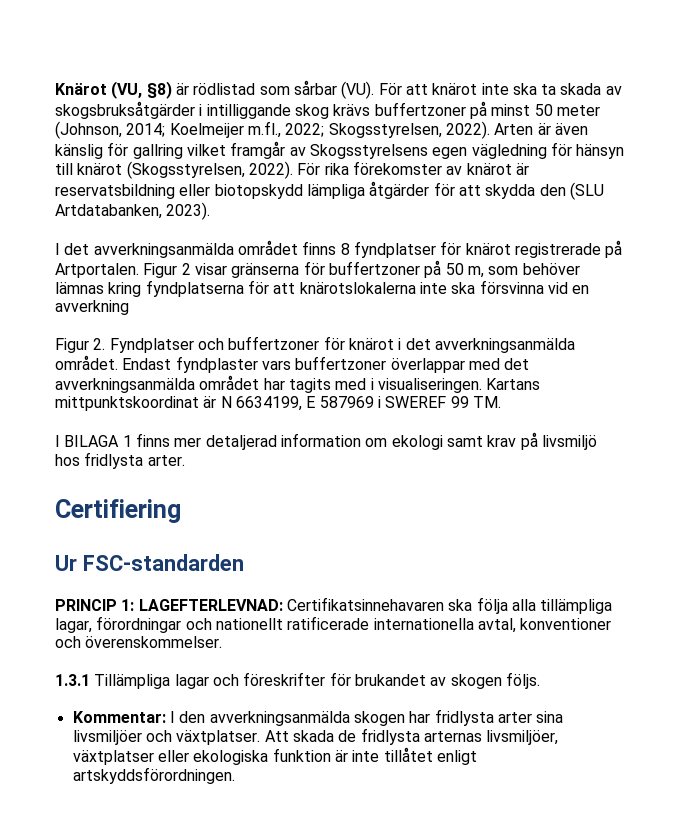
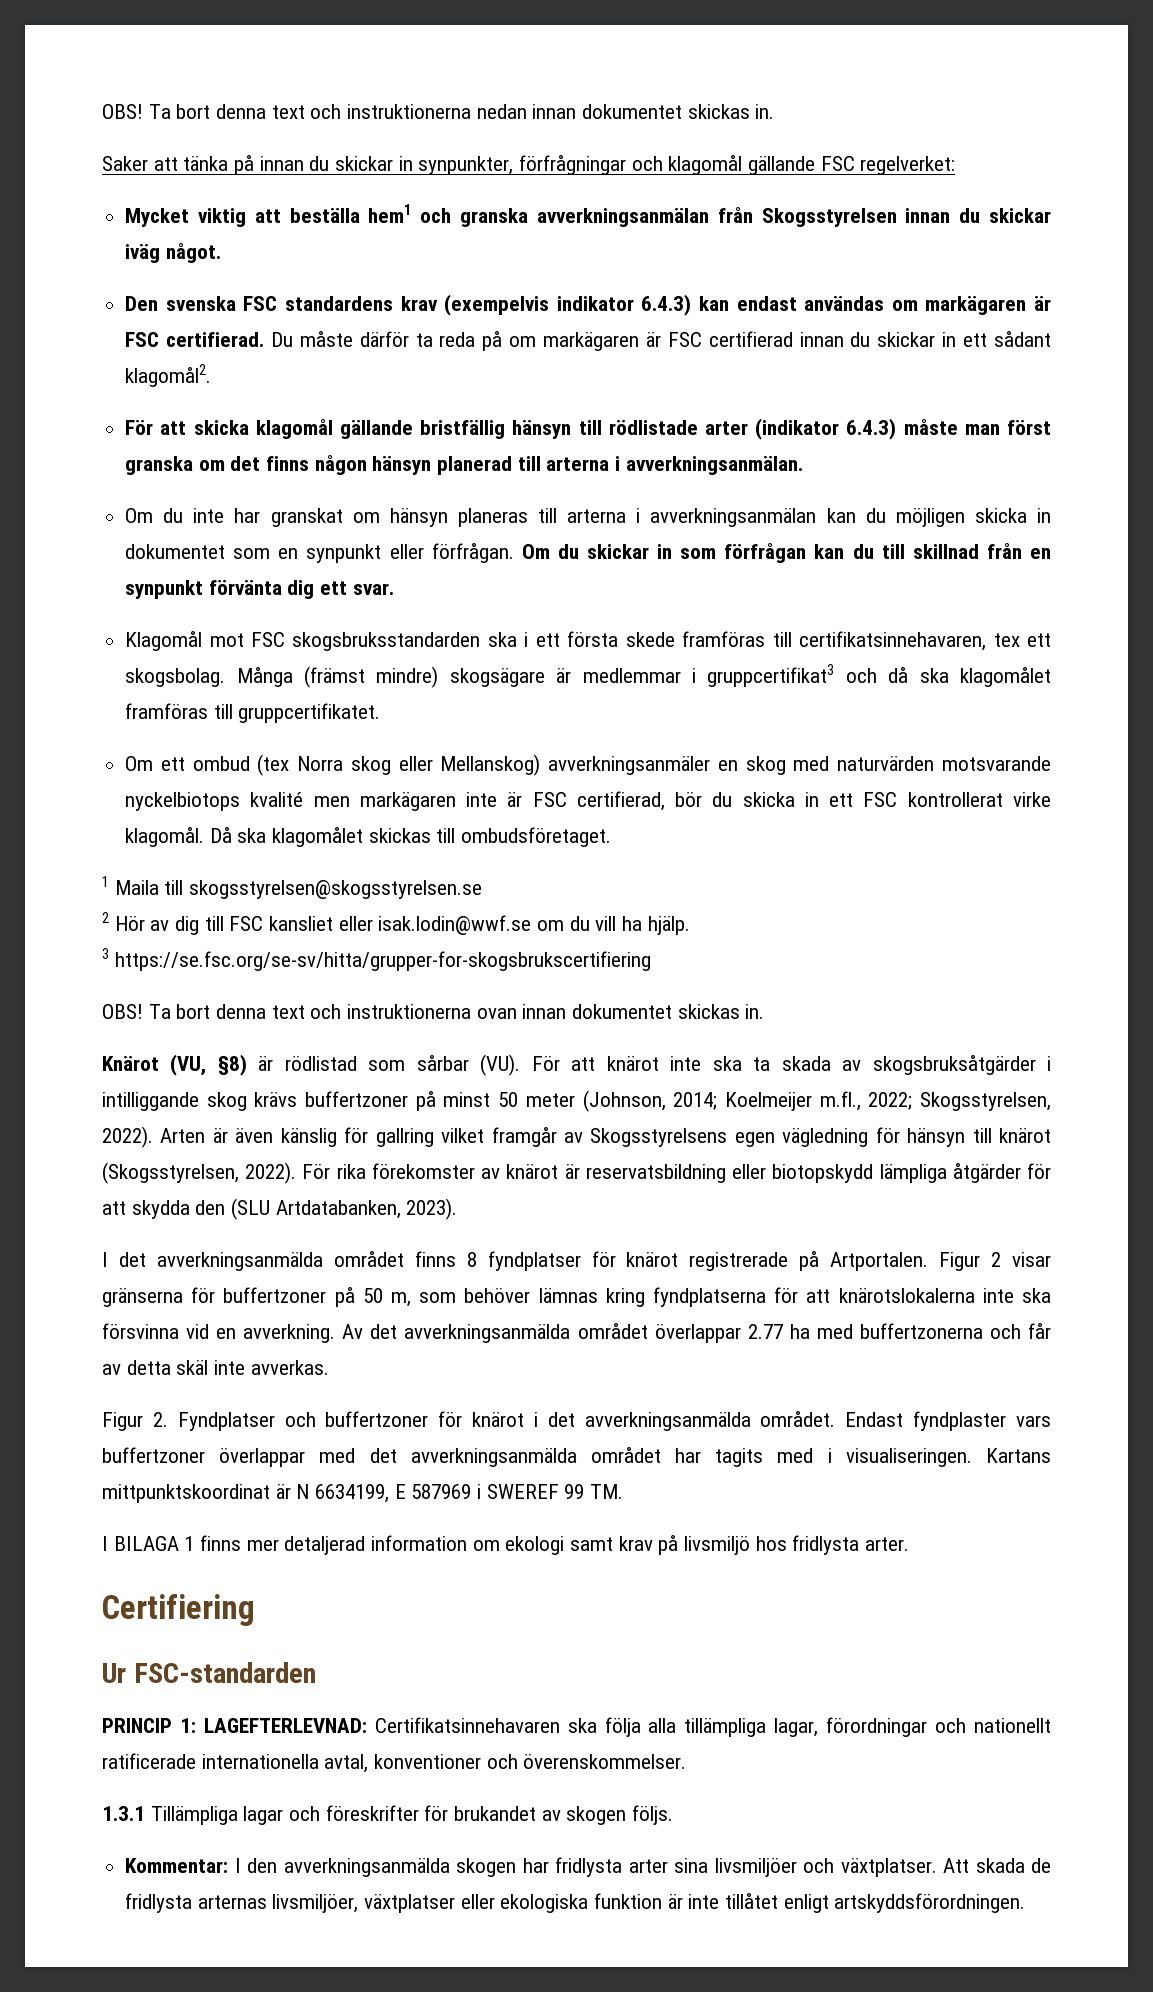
(55, 89) none -> [102,104,775,119] [102,155,956,175] [125,204,1052,227] [125,243,221,263] [125,294,1051,316] [125,331,1051,351] [125,364,212,387] [125,418,1051,440] [125,455,803,475] [125,508,1051,527] [125,543,1052,563] [125,580,394,599] [125,631,1051,651] [125,664,1051,688] [125,703,381,723] [125,754,1051,776] [125,791,1051,811] [125,827,612,847] [102,876,483,899] [102,912,690,935] [102,948,651,971] [102,1004,765,1019] OBS! Ta bort denna text och instruktionerna nedan innan dokumentet skickas in. // Saker att tänka på innan du skickar in synpunkter, förfrågningar och klagomål gällande FSC regelverket: // Mycket viktig att beställa hem1 och granska avverkningsanmälan från Skogsstyrelsen innan du skickar iväg något. // Den svenska FSC standardens krav (exempelvis indikator 6.4.3) kan endast användas om markägaren är FSC certifierad. Du måste därför ta reda på om markägaren är FSC certifierad innan du skickar in ett sådant klagomål2. // För att skicka klagomål gällande bristfällig hänsyn till rödlistade arter (indikator 6.4.3) måste man först granska om det finns någon hänsyn planerad till arterna i avverkningsanmälan. // Om du inte har granskat om hänsyn planeras till arterna i avverkningsanmälan kan du möjligen skicka in dokumentet som en synpunkt eller förfrågan. Om du skickar in som förfrågan kan du till skillnad från en synpunkt förvänta dig ett svar. // Klagomål mot FSC skogsbruksstandarden ska i ett första skede framföras till certifikatsinnehavaren, tex ett skogsbolag. Många (främst mindre) skogsägare är medlemmar i gruppcertifikat3 och då ska klagomålet framföras till gruppcertifikatet. // Om ett ombud (tex Norra skog eller Mellanskog) avverkningsanmäler en skog med naturvärden motsvarande nyckelbiotops kvalité men markägaren inte är FSC certifierad, bör du skicka in ett FSC kontrollerat virke klagomål. Då ska klagomålet skickas till ombudsföretaget. // 1 Maila till skogsstyrelsen@skogsstyrelsen.se // 2 Hör av dig till FSC kansliet eller isak.lodin@wwf.se om du vill ha hjälp. // 3 https://se.fsc.org/se-sv/hitta/grupper-for-skogsbrukscertifiering // OBS! Ta bort denna text och instruktionerna ovan innan dokumentet skickas in. //
[55,300,129,315] avverkning -> [243,1323,1051,1343] [102,1360,329,1375] avverkning. Av det avverkningsanmälda området överlappar 2.77 ha med buffertzonerna och får av detta skäl inte avverkas.

